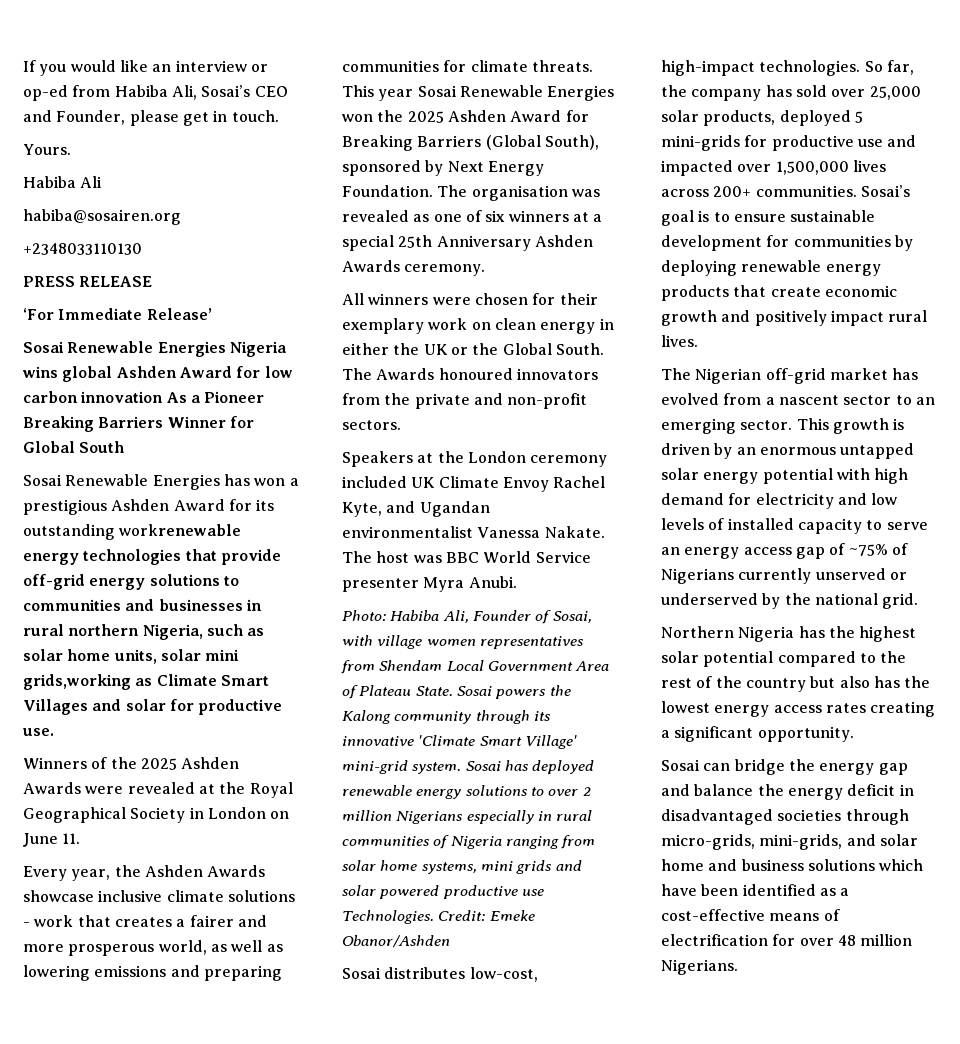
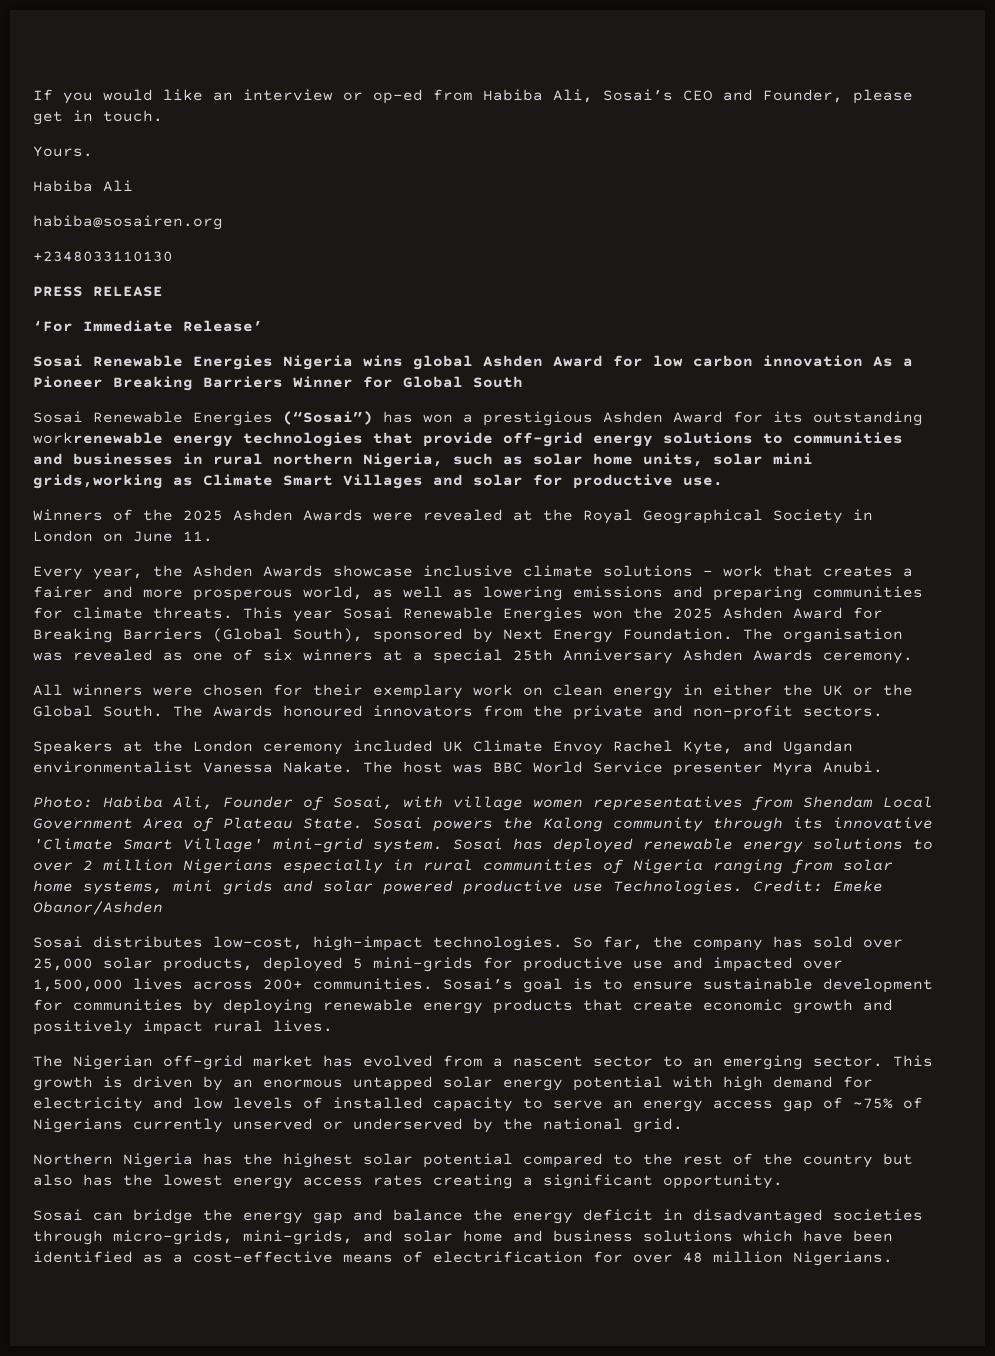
(220, 482) none -> [283,411,373,425] (“Sosai”)

